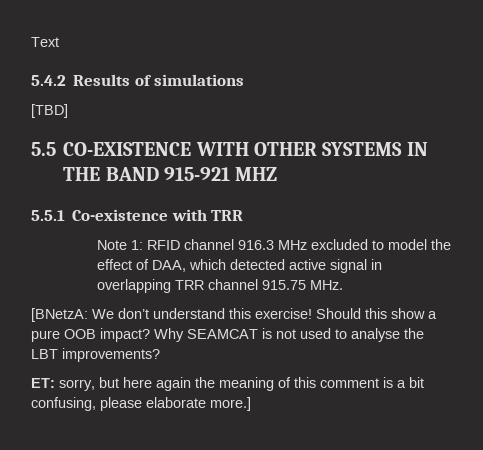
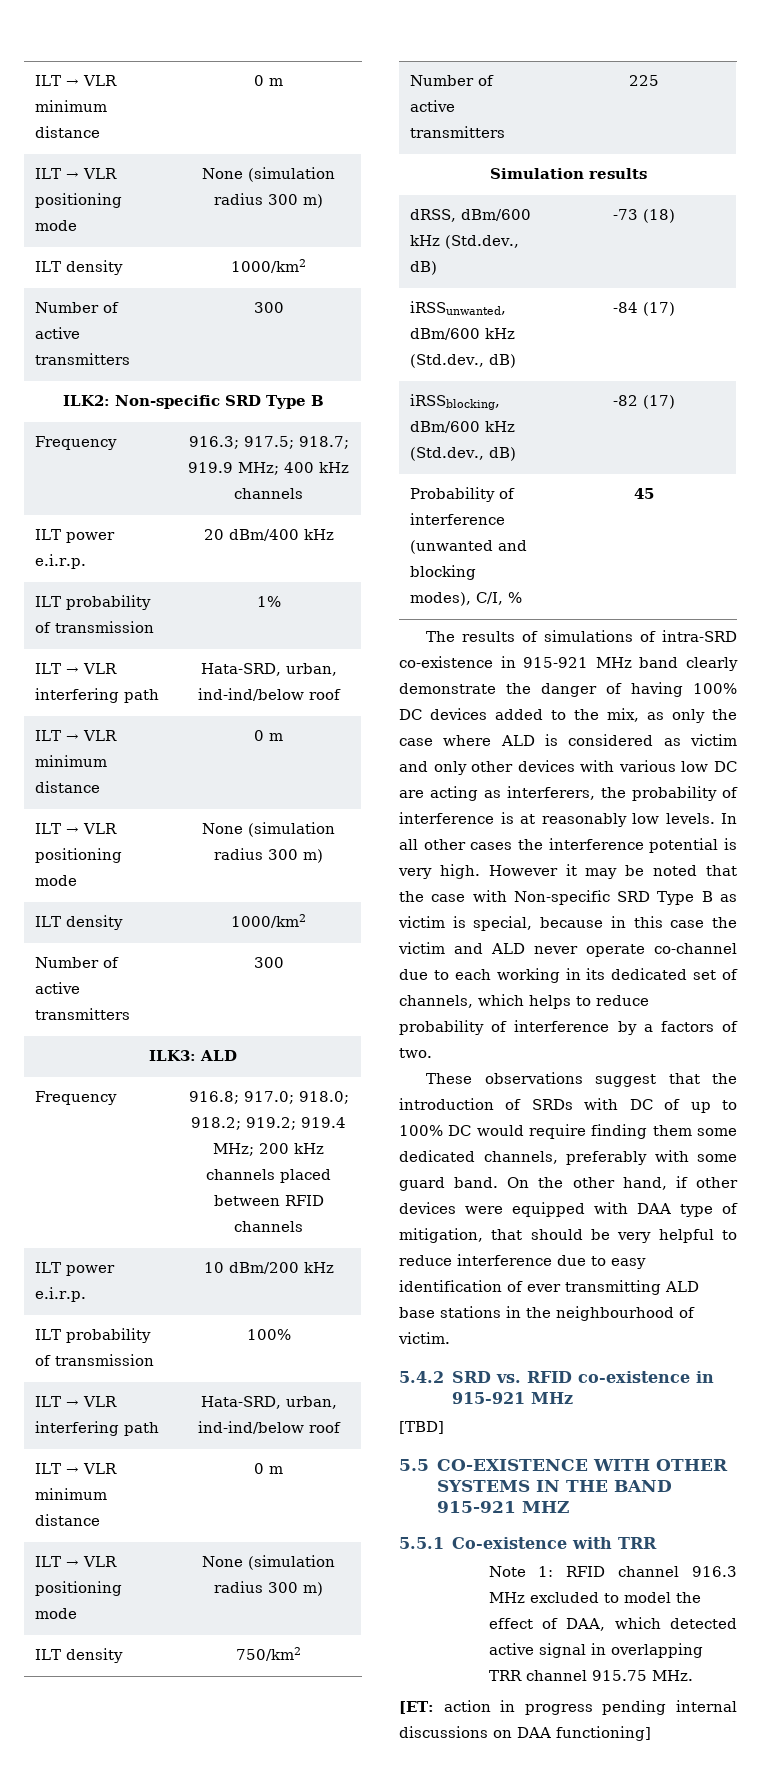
[31,37,59,47] [31,74,245,86] Text // 5.4.2 Results of simulations -> [35,75,118,86] [35,100,108,112] [35,126,101,138] [254,75,283,86] [35,168,118,179] [35,193,123,208] [35,220,78,231] [202,167,335,182] [214,193,323,208] [35,260,124,275] [231,259,306,273] [35,302,120,313] [35,327,81,339] [35,353,131,365] [253,302,284,313] [62,395,324,409] [35,436,118,450] [188,436,349,449] [188,462,349,475] [234,488,303,499] [35,529,116,543] [35,554,87,569] [203,529,334,541] [35,595,152,610] [35,621,155,633] [256,596,281,607] [35,663,118,674] [35,688,160,703] [200,663,337,676] [197,688,341,701] [35,730,118,741] [35,755,108,767] [35,781,101,793] [254,730,283,741] [35,823,118,834] [35,848,123,863] [35,875,78,886] [202,822,335,837] [214,848,323,863] [35,915,124,930] [231,914,306,928] [35,957,120,968] [35,982,81,994] [35,1008,131,1020] [253,957,284,968] [149,1050,237,1061] [35,1091,118,1105] [188,1091,349,1104] [191,1117,346,1130] [213,1143,324,1156] [206,1169,331,1183] [213,1195,324,1206] [234,1221,303,1232] [35,1262,116,1276] [35,1287,87,1302] [203,1262,334,1274] [35,1328,152,1343] [35,1354,155,1366] [246,1329,291,1340] [35,1396,118,1407] [35,1421,160,1436] [200,1396,337,1409] [197,1421,341,1434] [35,1463,118,1474] [35,1488,108,1500] [35,1514,101,1526] [254,1463,283,1474] [35,1556,118,1567] [35,1581,123,1596] [35,1608,78,1619] [202,1555,335,1570] [214,1581,323,1596] [35,1648,124,1663] [236,1647,301,1661] [410,75,495,86] [410,100,456,112] [410,126,506,138] [628,75,659,86] [489,168,647,179] [410,209,532,222] [410,235,520,249] [410,261,438,275] [612,209,675,223] [410,301,507,315] [410,328,516,340] [410,354,517,368] [612,302,675,316] [410,394,501,410] [410,421,516,433] [410,447,517,461] [612,395,675,409] [410,487,516,502] [410,513,506,525] [410,540,528,554] [410,565,477,580] [410,592,523,606] [633,488,654,499] [426,630,737,642] [399,656,738,671] [399,682,737,697] [399,708,737,723] [399,734,737,746] [399,760,737,775] [399,786,738,801] [399,812,737,827] [399,838,737,853] [398,864,737,879] [399,890,737,905] [398,916,737,931] [398,942,737,957] [399,968,738,983] [399,994,649,1009] [399,1020,738,1035] [399,1048,432,1058] [426,1072,737,1087] [399,1098,737,1113] [399,1124,737,1139] [399,1150,737,1165] [399,1176,738,1191] [399,1202,738,1217] [399,1228,737,1243] [399,1254,646,1269] [399,1280,699,1295] [399,1306,695,1321] [398,1332,450,1344] [399,1371,714,1383] [451,1392,573,1404] ILT → VLR minimum distance | 0 m // ILT → VLR positioning mode | None (simulation radius 300 m) // ILT density | 1000/km2 // Number of active transmitters | 300 // ILK2: Non-specific SRD Type B // Frequency | 916.3; 917.5; 918.7; 919.9 MHz; 400 kHz channels // ILT power e.i.r.p. | 20 dBm/400 kHz // ILT probability of transmission | 1% // ILT → VLR interfering path | Hata-SRD, urban, ind-ind/below roof // ILT → VLR minimum distance | 0 m // ILT → VLR positioning mode | None (simulation radius 300 m) // ILT density | 1000/km2 // Number of active transmitters | 300 // ILK3: ALD // Frequency | 916.8; 917.0; 918.0; 918.2; 919.2; 919.4 MHz; 200 kHz channels placed between RFID channels // ILT power e.i.r.p. | 10 dBm/200 kHz // ILT probability of transmission | 100% // ILT → VLR interfering path | Hata-SRD, urban, ind-ind/below roof // ILT → VLR minimum distance | 0 m // ILT → VLR positioning mode | None (simulation radius 300 m) // ILT density | 750/km2 // Number of active transmitters | 225 // Simulation results // dRSS, dBm/600 kHz (Std.dev., dB) | -73 (18) // iRSSunwanted, dBm/600 kHz (Std.dev., dB) | -84 (17) // iRSSblocking, dBm/600 kHz (Std.dev., dB) | -82 (17) // Probability of interference (unwanted and blocking modes), C/I, % | 45 // The results of simulations of intra-SRD co-existence in 915-921 MHz band clearly demonstrate the danger of having 100% DC devices added to the mix, as only the case where ALD is considered as victim and only other devices with various low DC are acting as interferers, the probability of interference is at reasonably low levels. In all other cases the interference potential is very high. However it may be noted that the case with Non-specific SRD Type B as victim is special, because in this case the victim and ALD never operate co-channel due to each working in its dedicated set of channels, which helps to reduce probability of interference by a factors of two. // These observations suggest that the introduction of SRDs with DC of up to 100% DC would require finding them some dedicated channels, preferably with some guard band. On the other hand, if other devices were equipped with DAA type of mitigation, that should be very helpful to reduce interference due to easy identification of ever transmitting ALD base stations in the neighbourhood of victim. // 5.4.2 SRD vs. RFID co-existence in 915-921 MHz
[31,308,437,322] [31,328,424,342] [31,348,160,362] [31,377,424,391] [31,397,251,411] [BNetzA: We don’t understand this exercise! Should this show a pure OOB impact? Why SEAMCAT is not used to analyse the LBT improvements? // ET: sorry, but here again the meaning of this comment is a bit confusing, please elaborate more.] -> [399,1700,737,1715] [399,1726,651,1741] [ET: action in progress pending internal discussions on DAA functioning]

